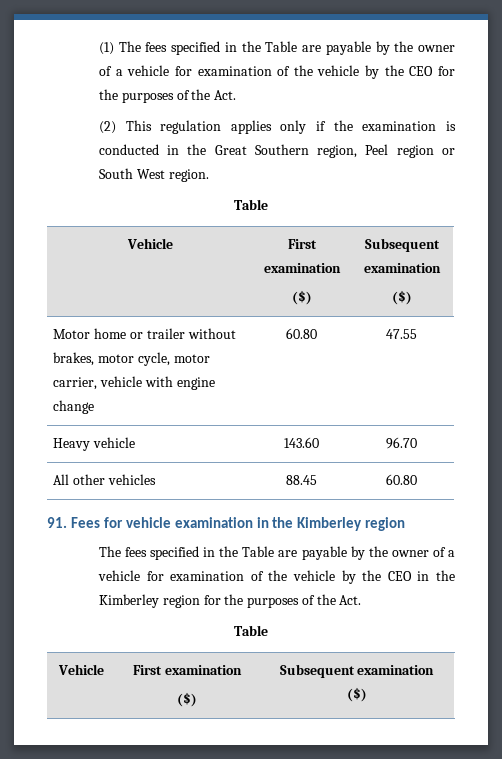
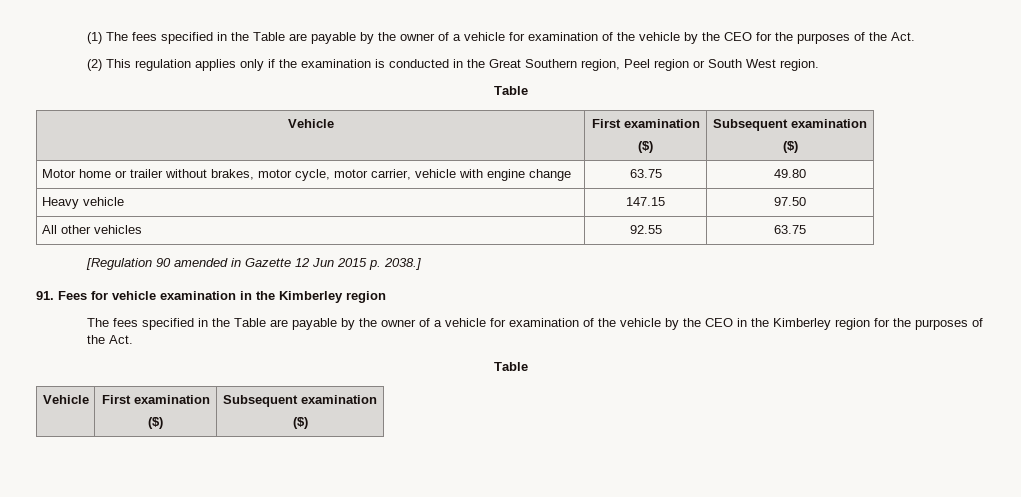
[286,328,317,339] [386,329,417,339] 60.80 | 47.55 -> [629,169,662,178] [774,169,806,178] 63.75 | 49.80
[284,437,319,448] [386,437,417,449] 143.60 | 96.70 -> [626,197,665,206] [774,197,806,206] 147.15 | 97.50
[286,475,317,485] [386,474,417,485] 88.45 | 60.80 -> [629,225,662,234] [774,225,806,234] [86,258,422,270] 92.55 | 63.75 // [Regulation 90 amended in Gazette 12 Jun 2015 p. 2038.]

